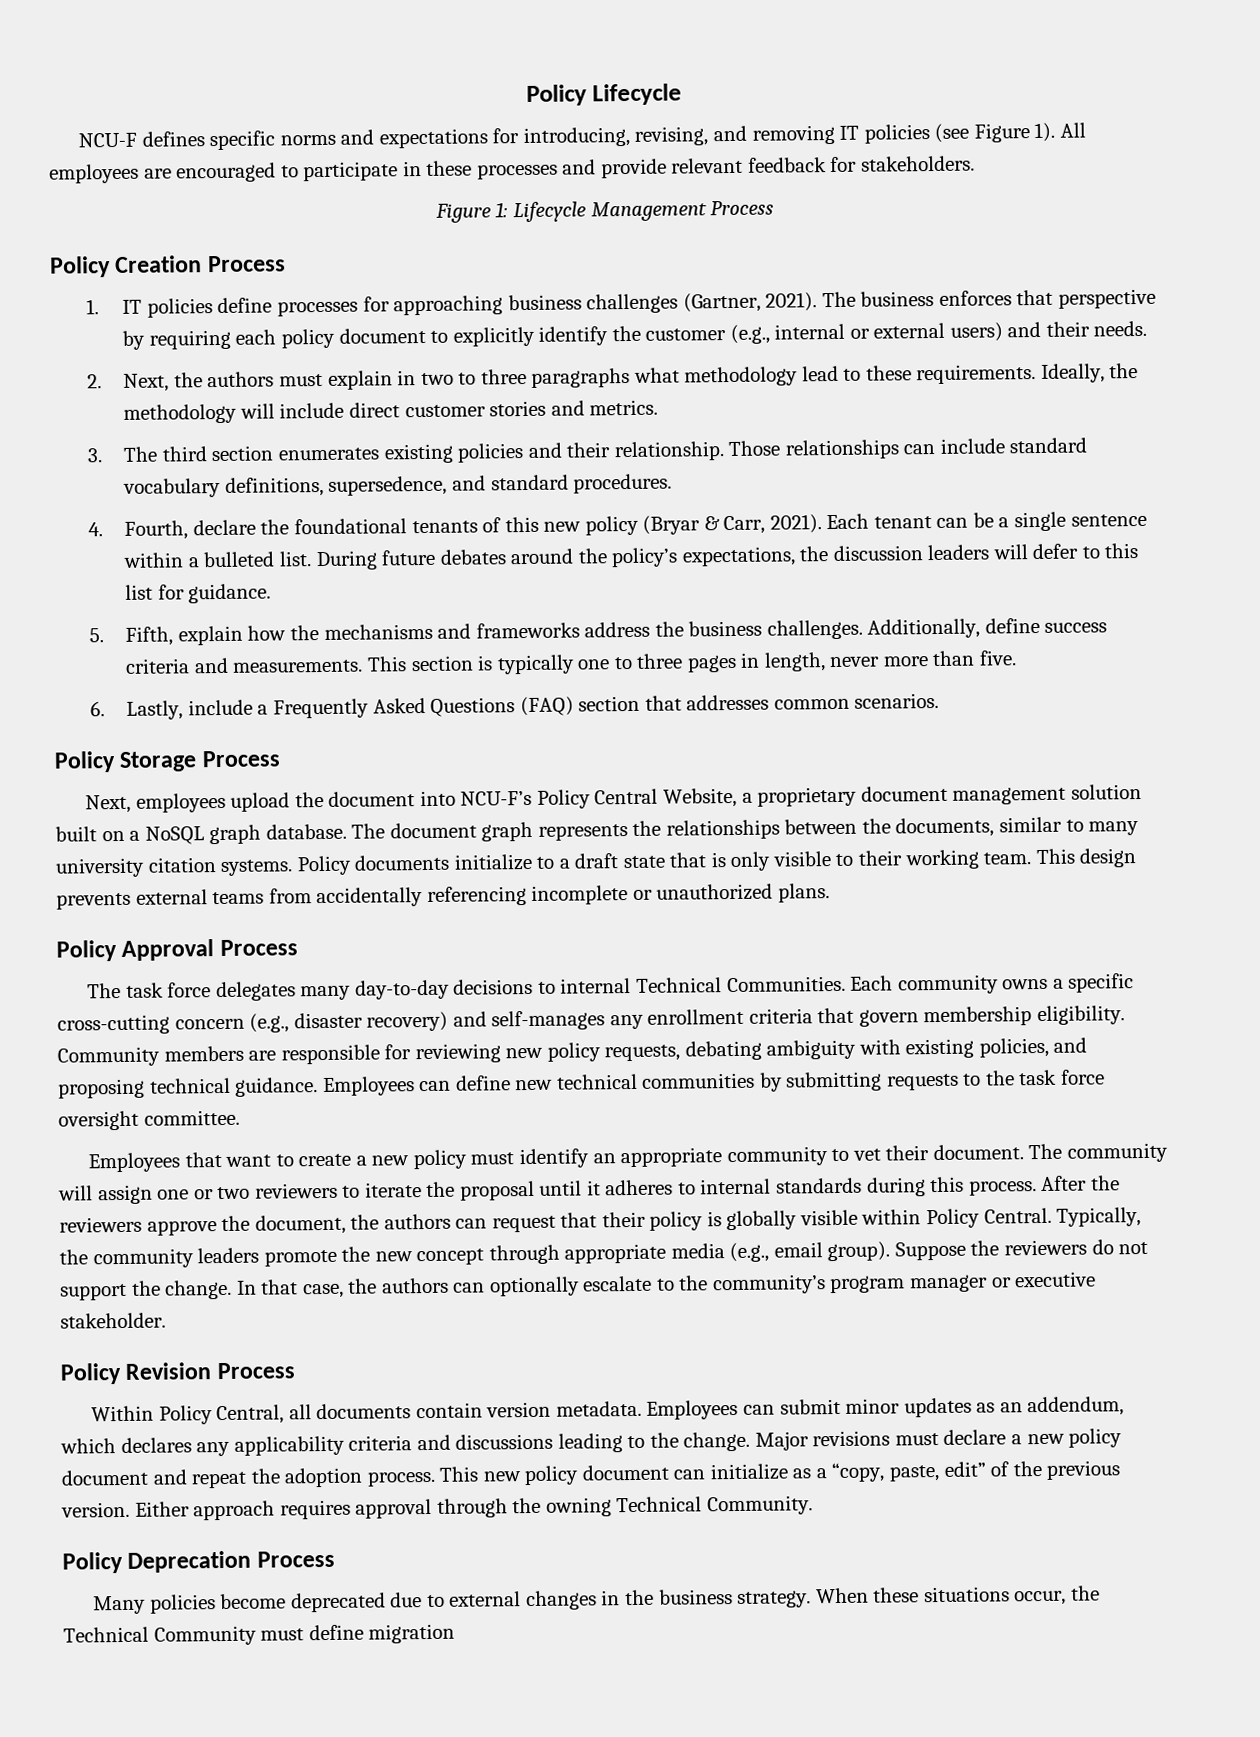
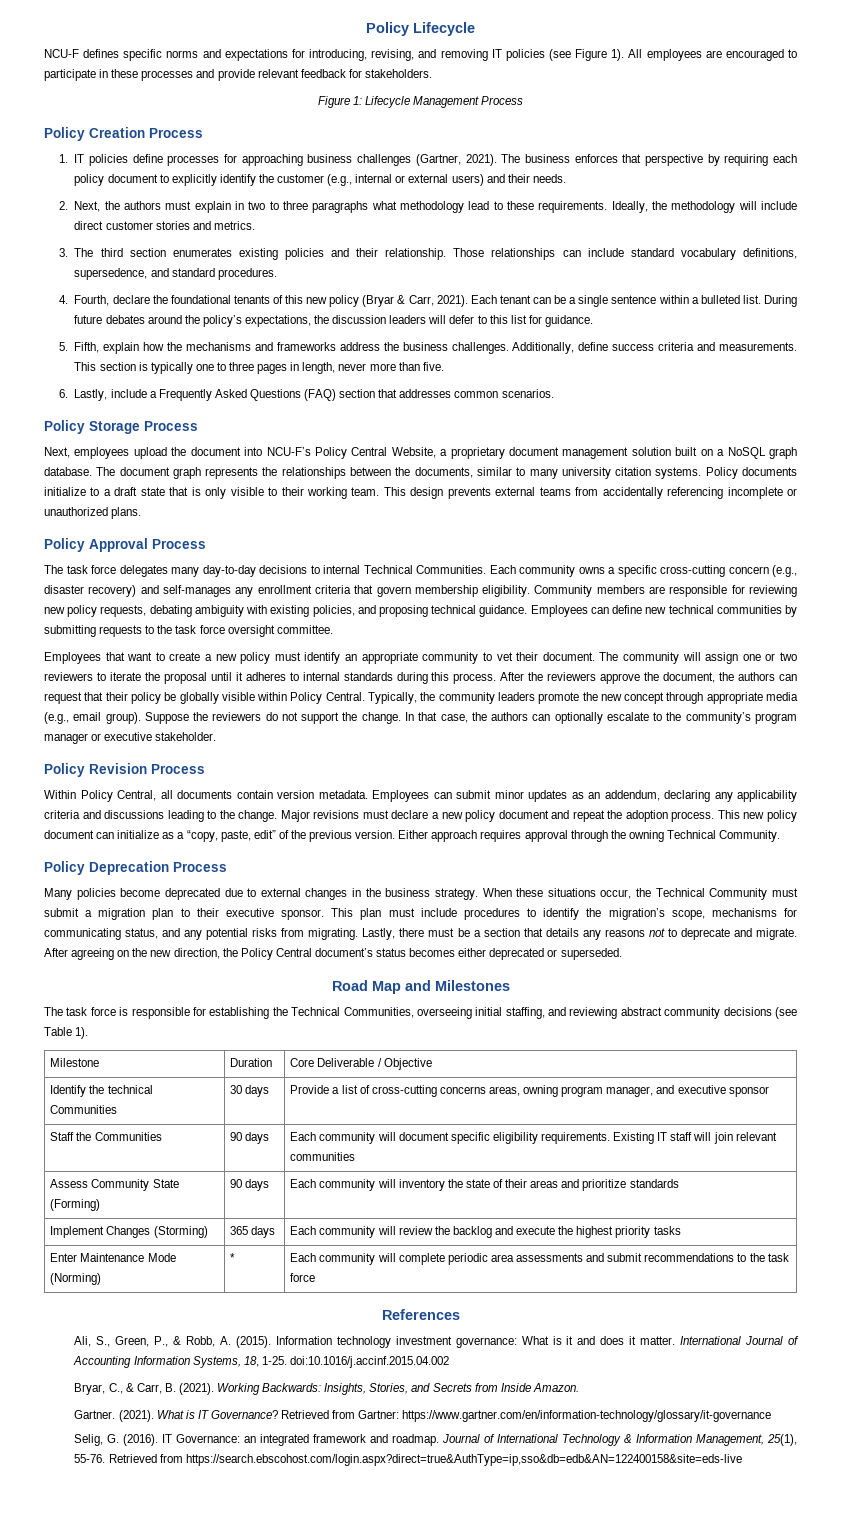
[706,1211,722,1227] is -> [164,692,177,701] be
[60,1437,192,1454] which declares -> [664,790,710,802] declaring
[308,1623,456,1644] define migration -> [44,908,797,920] [44,928,797,940] [44,948,622,960] [331,980,510,994] [44,1007,797,1019] [44,1027,89,1039] [50,1058,100,1067] [230,1058,273,1067] [290,1058,432,1070] [50,1085,153,1097] [50,1105,118,1114] [230,1085,270,1097] [290,1085,769,1097] [50,1132,162,1141] [230,1132,270,1144] [290,1132,777,1144] [290,1152,356,1161] [50,1179,179,1191] [50,1199,101,1211] [230,1179,270,1191] [290,1179,679,1191] [50,1226,208,1238] [230,1226,276,1238] [290,1226,681,1238] [50,1253,176,1262] [50,1273,102,1285] [230,1253,236,1262] [290,1253,789,1265] [290,1273,316,1282] [381,1309,460,1320] [74,1336,800,1348] [73,1356,449,1368] [74,1383,579,1395] [74,1410,772,1422] [74,1434,797,1446] [74,1454,742,1466] submit a migration plan to their executive sponsor. This plan must include procedures to identify the migration’s scope, mechanisms for communicating status, and any potential risks from migrating. Lastly, there must be a section that details any reasons not to deprecate and migrate. After agreeing on the new direction, the Policy Central document’s status becomes either deprecated or superseded. // Road Map and Milestones // The task force is responsible for establishing the Technical Communities, overseeing initial staffing, and reviewing abstract community decisions (see Table 1). // Milestone | Duration | Core Deliverable / Objective // Identify the technical Communities | 30 days | Provide a list of cross-cutting concerns areas, owning program manager, and executive sponsor // Staff the Communities | 90 days | Each community will document specific eligibility requirements. Existing IT staff will join relevant communities // Assess Community State (Forming) | 90 days | Each community will inventory the state of their areas and prioritize standards // Implement Changes (Storming) | 365 days | Each community will review the backlog and execute the highest priority tasks // Enter Maintenance Mode (Norming) | * | Each community will complete periodic area assessments and submit recommendations to the task force // References // Ali, S., Green, P., & Robb, A. (2015). Information technology investment governance: What is it and does it matter. International Journal of Accounting Information Systems, 18, 1-25. doi:10.1016/j.accinf.2015.04.002 // Bryar, C., & Carr, B. (2021). Working Backwards: Insights, Stories, and Secrets from Inside Amazon. // Gartner. (2021). What is IT Governance? Retrieved from Gartner: https://www.gartner.com/en/information-technology/glossary/it-governance // Selig, G. (2016). IT Governance: an integrated framework and roadmap. Journal of International Technology & Information Management, 25(1), 55-76. Retrieved from https://search.ebscohost.com/login.aspx?direct=true&AuthType=ip,sso&db=edb&AN=122400158&site=eds-live

